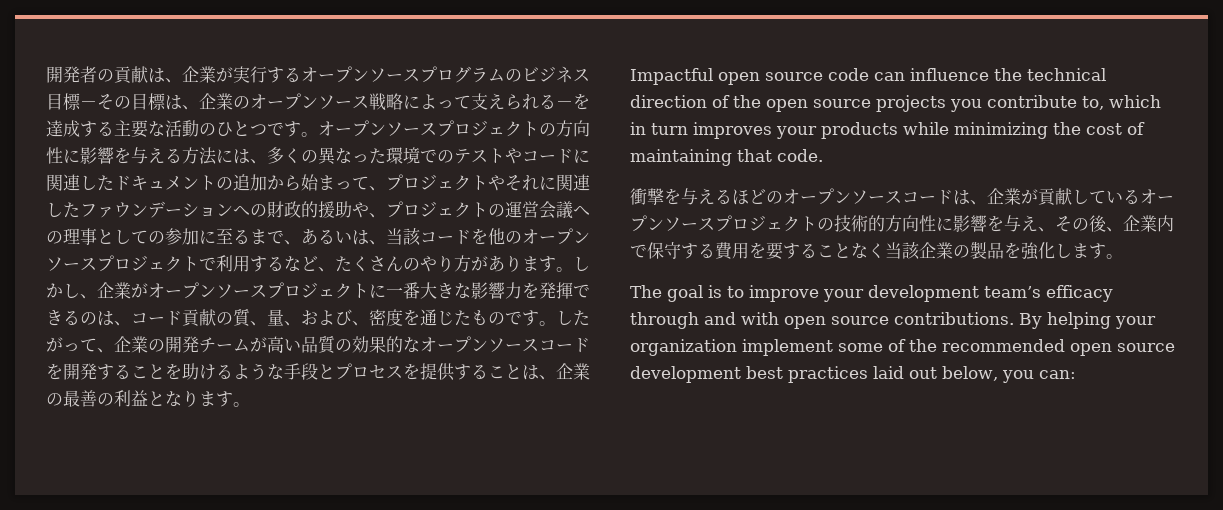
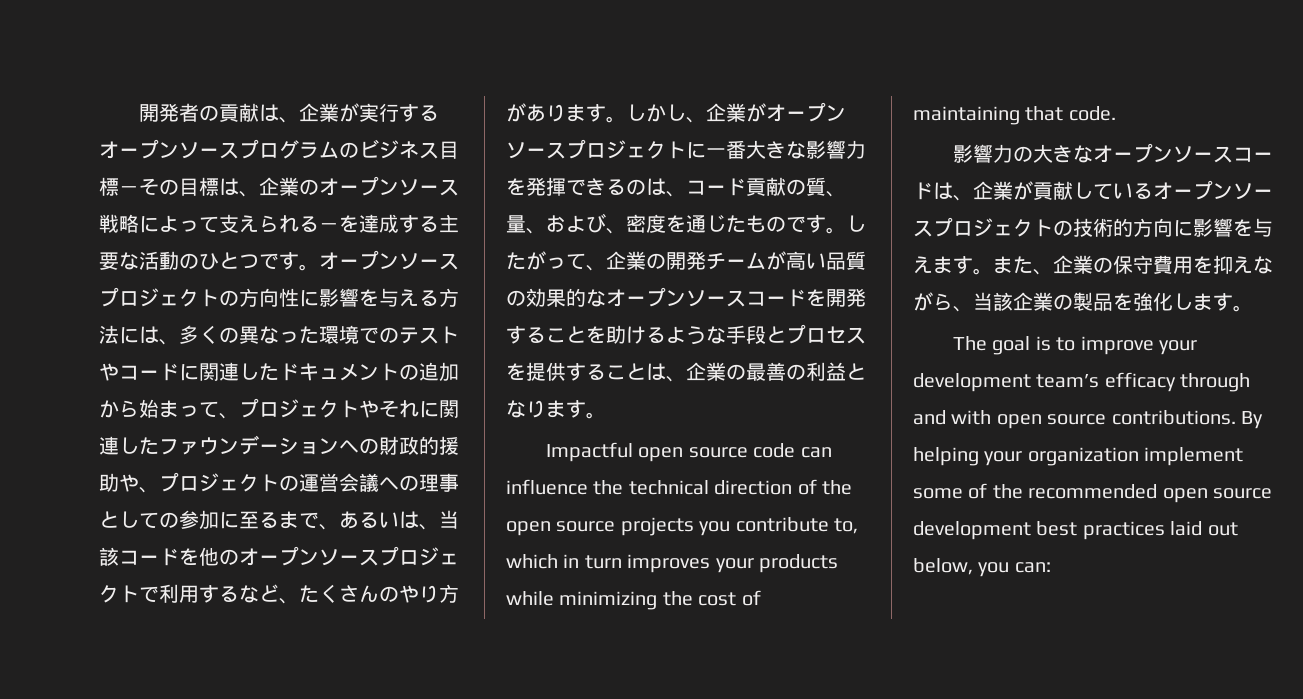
[630,188,783,205] 衝撃を与えるほどの -> [953,144,1094,163] 影響力の大きな
[919,215,1174,232] [630,242,885,260] 性に影響を与え、その後、企業内で保守する費用を要することなく -> [1173,218,1273,237] [913,255,1273,275] [913,292,973,312] に影響を与えます。また、企業の保守費用を抑えながら、

